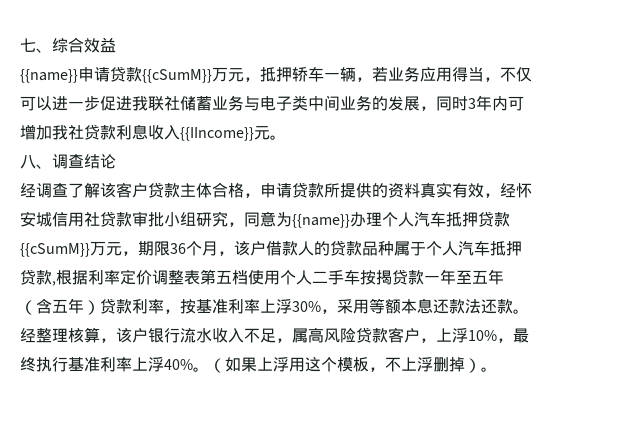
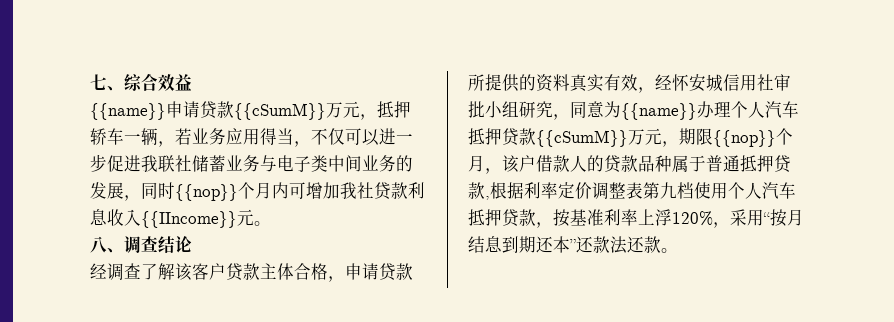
[468,95,492,111] 3年 -> [175,182,272,201] {{nop}}个月
[100,211,132,227] 贷款 -> (774, 82) none
[170,243,186,254] 36 -> [713,130,776,147] {{nop}}
[426,241,490,256] 个人汽车 -> [706,155,740,172] 普通
[216,270,232,284] 五 -> [660,182,677,199] 九
[312,269,504,285] [20,298,529,315] [20,327,529,343] [20,357,481,373] 二手车按揭贷款一年至五年（含五年）贷款利率，按基准利率上浮30%，采用等额本息还款法还款。经整理核算，该户银行流水收入不足，属高风险贷款客户，上浮10%，最终执行基准利率上浮40%。（如果上浮用这个模板，不上浮删掉） -> [762,182,796,199] [468,209,804,228] [468,236,661,254] 汽车抵押贷款，按基准利率上浮120%，采用“按月结息到期还本”还款法还款

